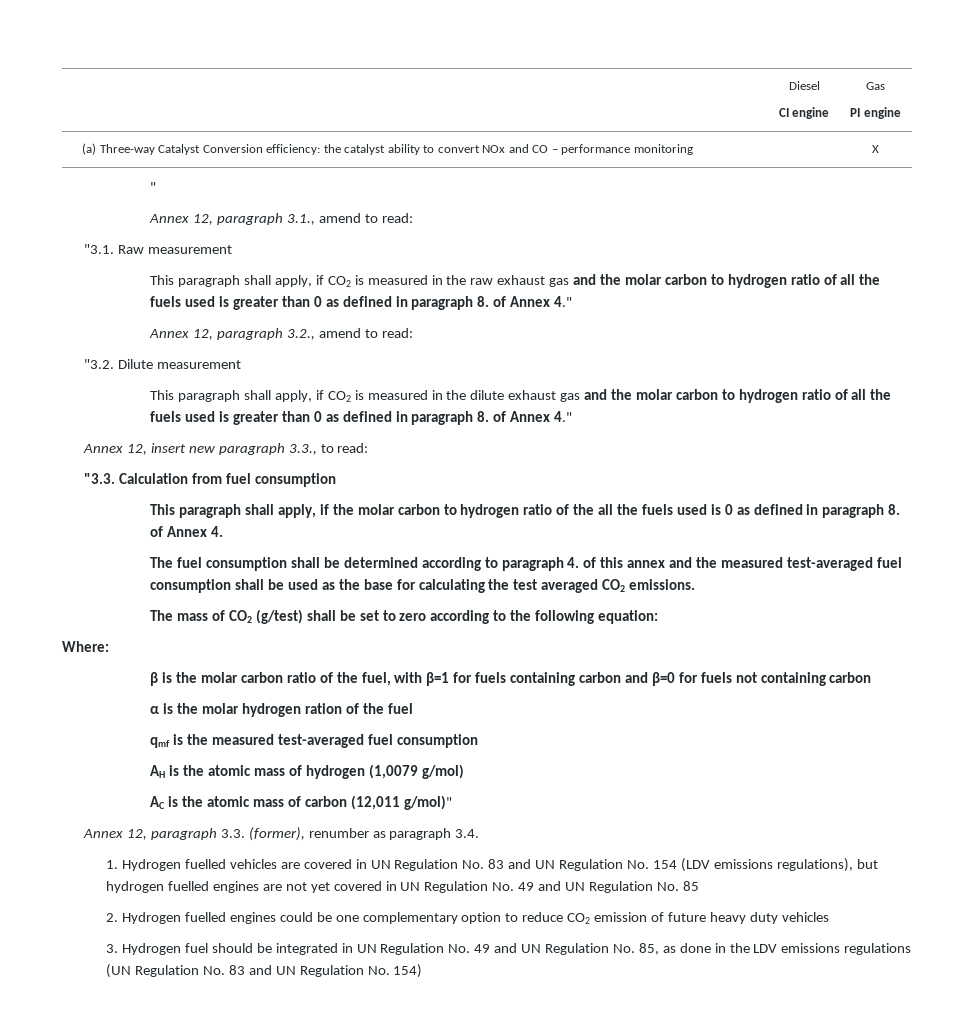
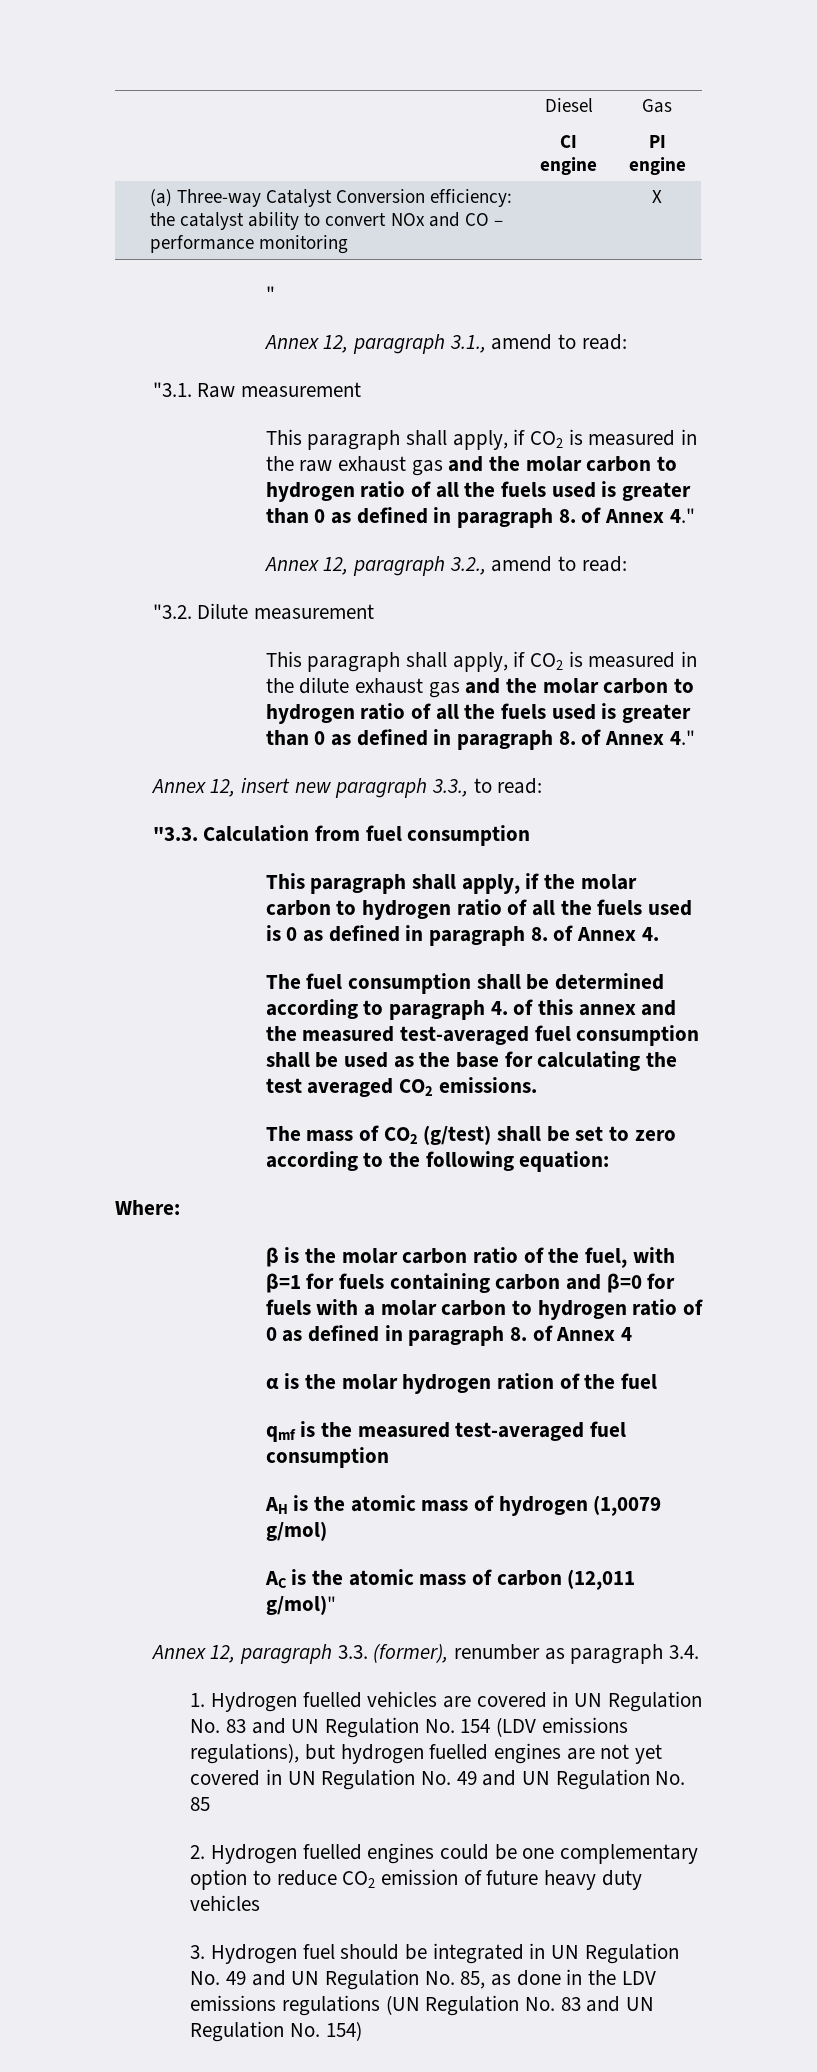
[573,504,595,515] the -> (528, 907) none
[735,672,872,686] not containing carbon -> [316,1299,703,1320] [265,1325,632,1346] with a molar carbon to hydrogen ratio of 0 as defined in paragraph 8. of Annex 4

